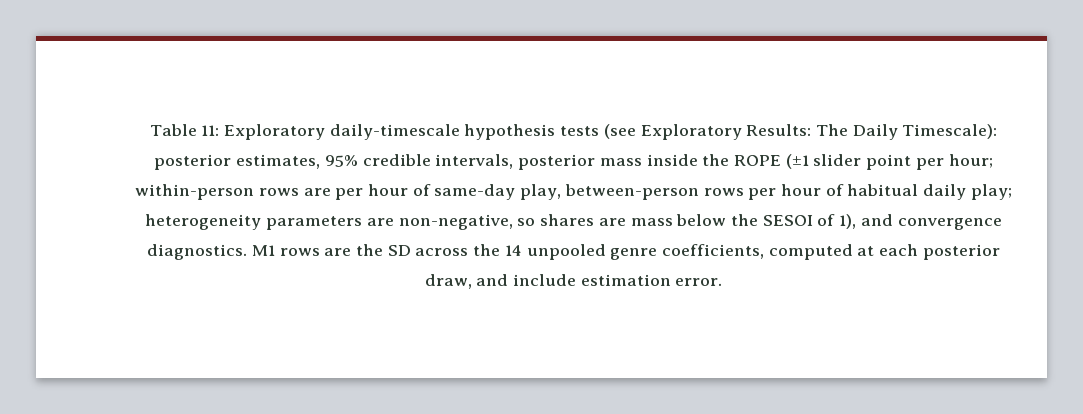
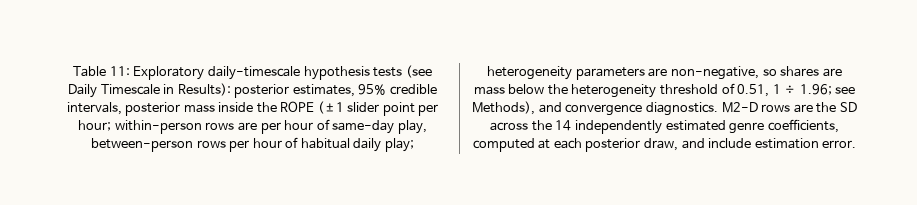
[640,124,998,140] Exploratory Results: The Daily Timescale): -> [68,83,231,98] Daily Timescale in Results):
[762,214,857,229] SESOI of 1), -> [571,83,856,98] [472,101,536,115] heterogeneity threshold of 0.51, 1 ÷ 1.96; see Methods),
[251,245,275,256] M1 -> [721,102,758,113] M2-D
[526,244,606,260] unpooled -> [575,120,726,134] independently estimated

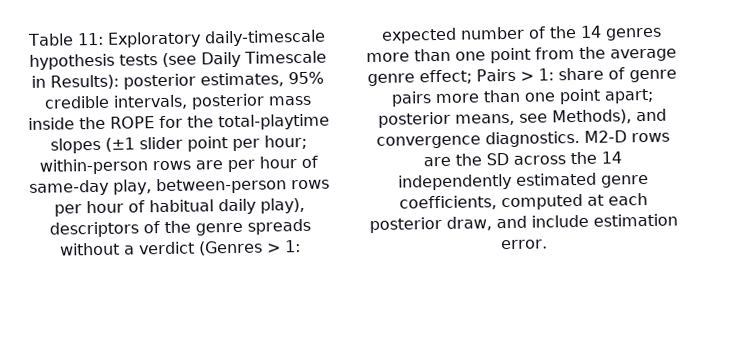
(315, 106) none -> [158,113,330,131] [50,137,101,154] for the total-playtime slopes
[384,138,414,152] [487,66,842,80] [473,83,832,98] play; heterogeneity parameters are non-negative, so shares are mass below the heterogeneity threshold of 0.51, 1 ÷ 1.96; -> [260,197,305,214] [48,218,311,238] [60,240,301,256] [380,25,662,44] [366,46,677,64] [366,67,677,87] [390,88,654,107] [378,111,515,128] play), descriptors of the genre spreads without a verdict (Genres > 1: expected number of the 14 genres more than one point from the average genre effect; Pairs > 1: share of genre pairs more than one point apart; posterior means,

